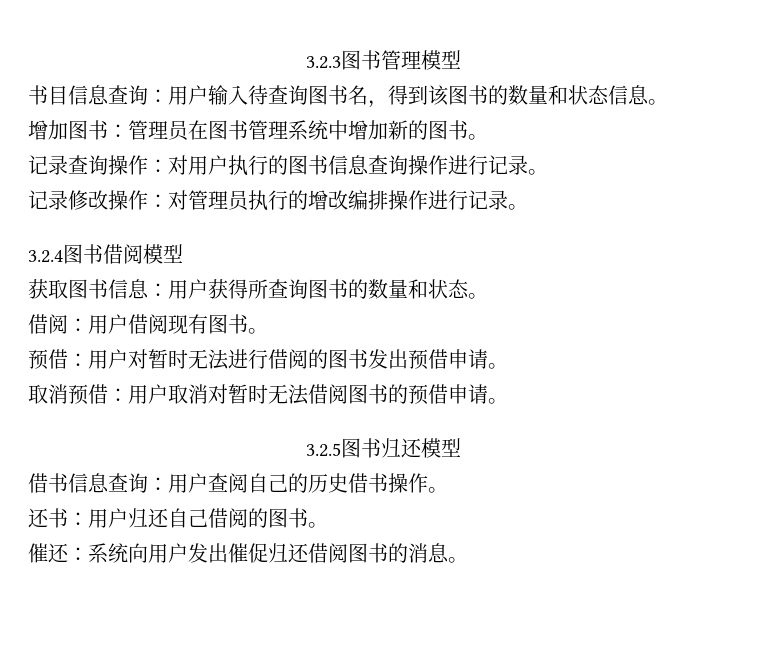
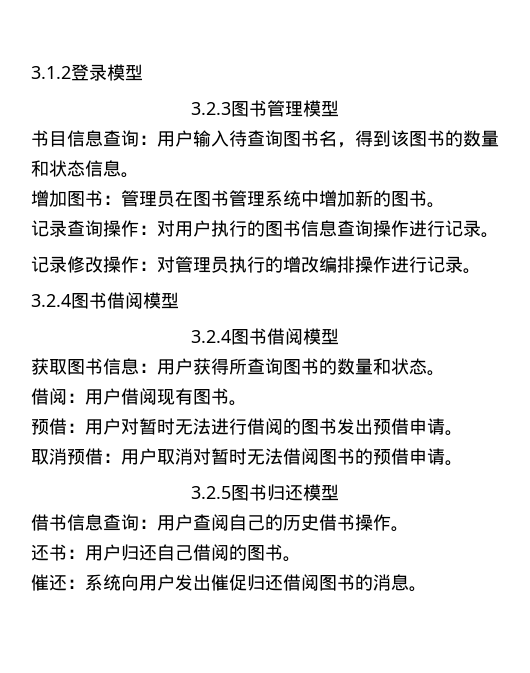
(305, 62) none -> [31,64,143,81] 3.1.2登录模型 //
(183, 253) none -> [191,328,339,345] // 3.2.4图书借阅模型

